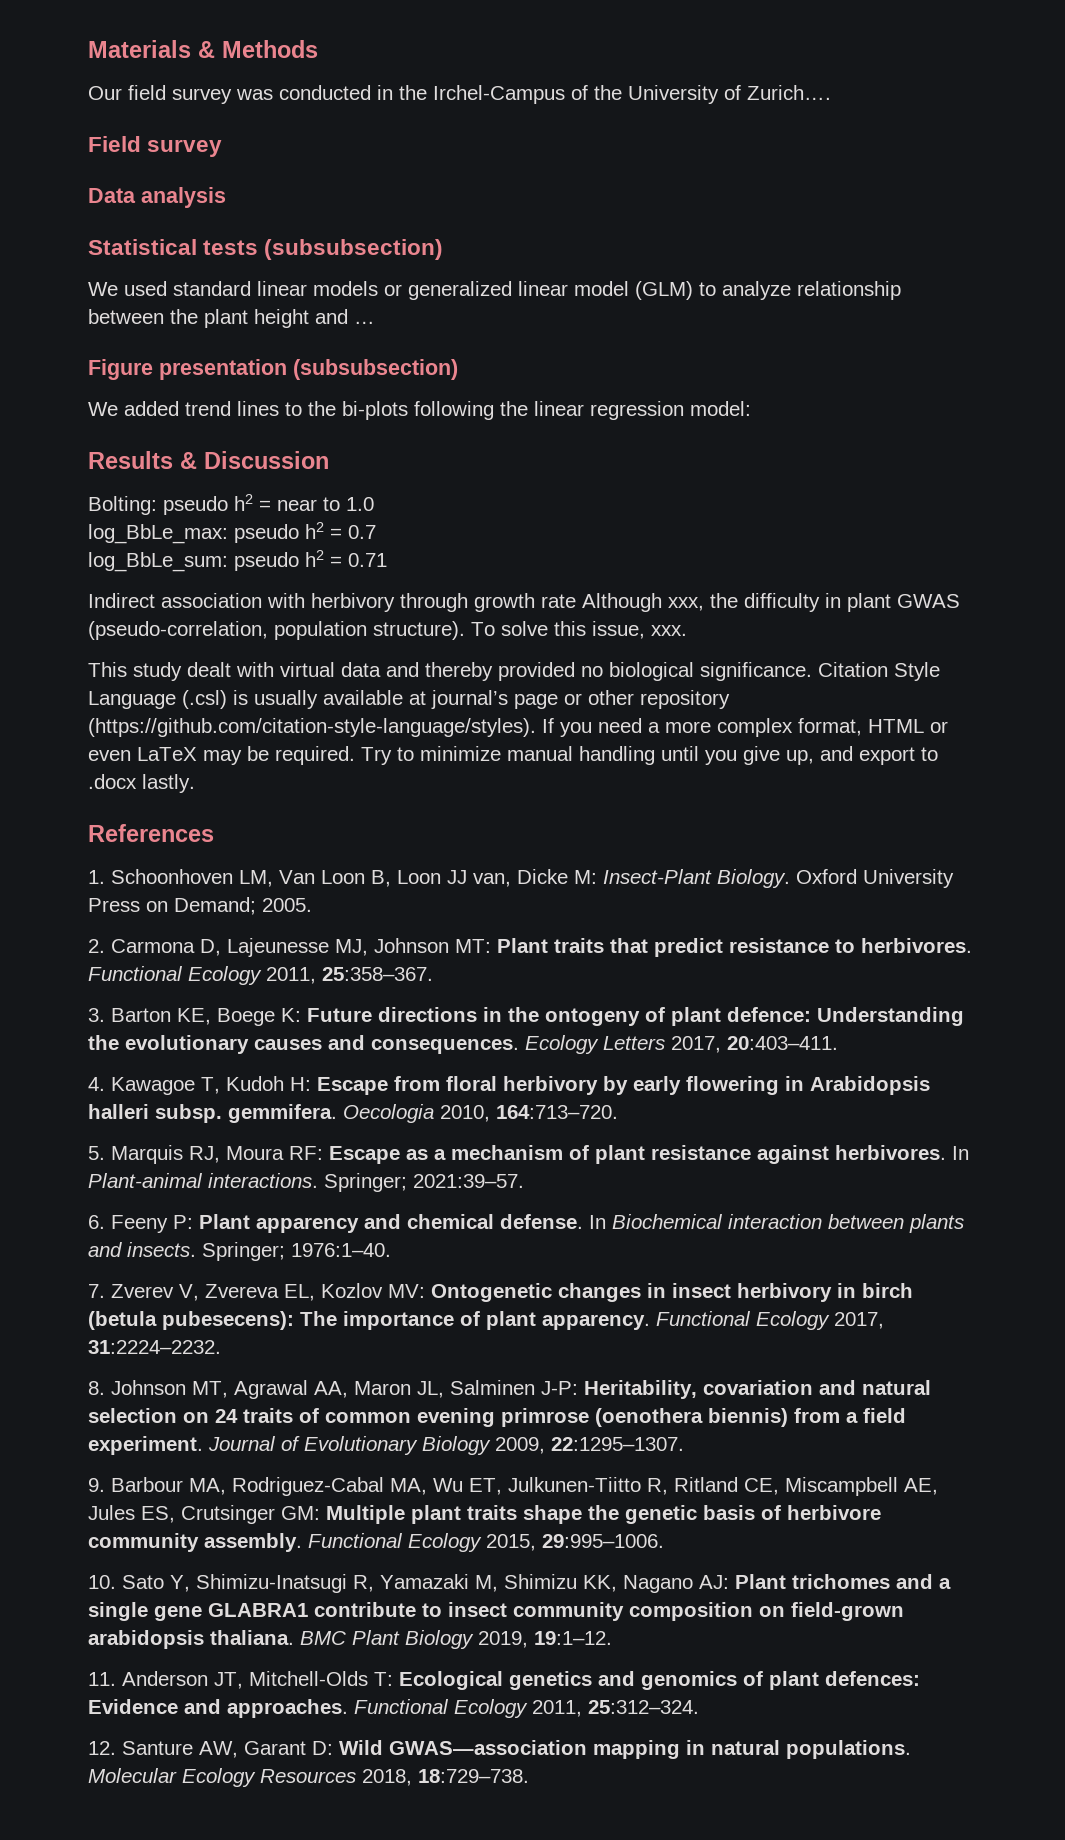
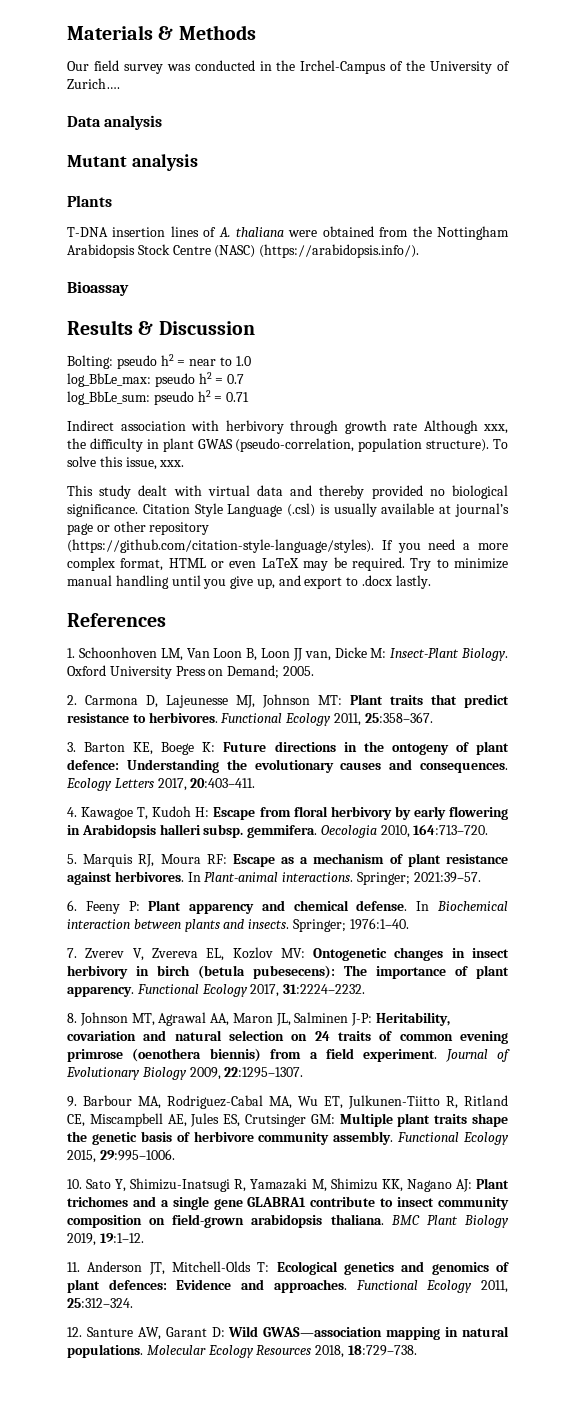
[88,136,223,157] // Field survey -> (120, 83) none
[88,239,444,260] [88,281,901,300] [88,309,375,328] [88,359,458,380] [88,401,751,420] Statistical tests (subsubsection) // We used standard linear models or generalized linear model (GLM) to analyze relationship between the plant height and … // Figure presentation (subsubsection) // We added trend lines to the bi-plots following the linear regression model: -> [67,154,198,171] [67,195,112,207] [67,226,509,240] [67,244,420,258] [67,281,129,296] Mutant analysis // Plants // T-DNA insertion lines of A. thaliana were obtained from the Nottingham Arabidopsis Stock Centre (NASC) (https://arabidopsis.info/). // Bioassay

